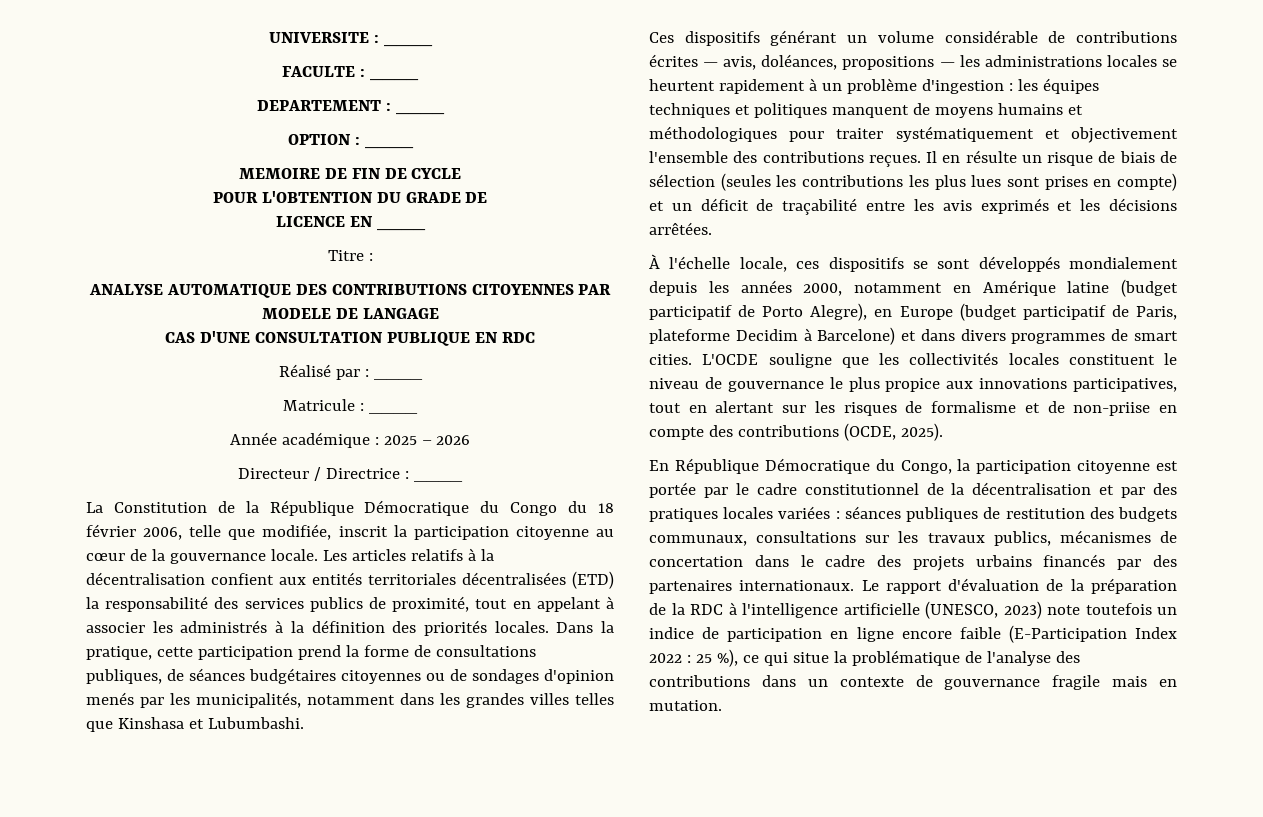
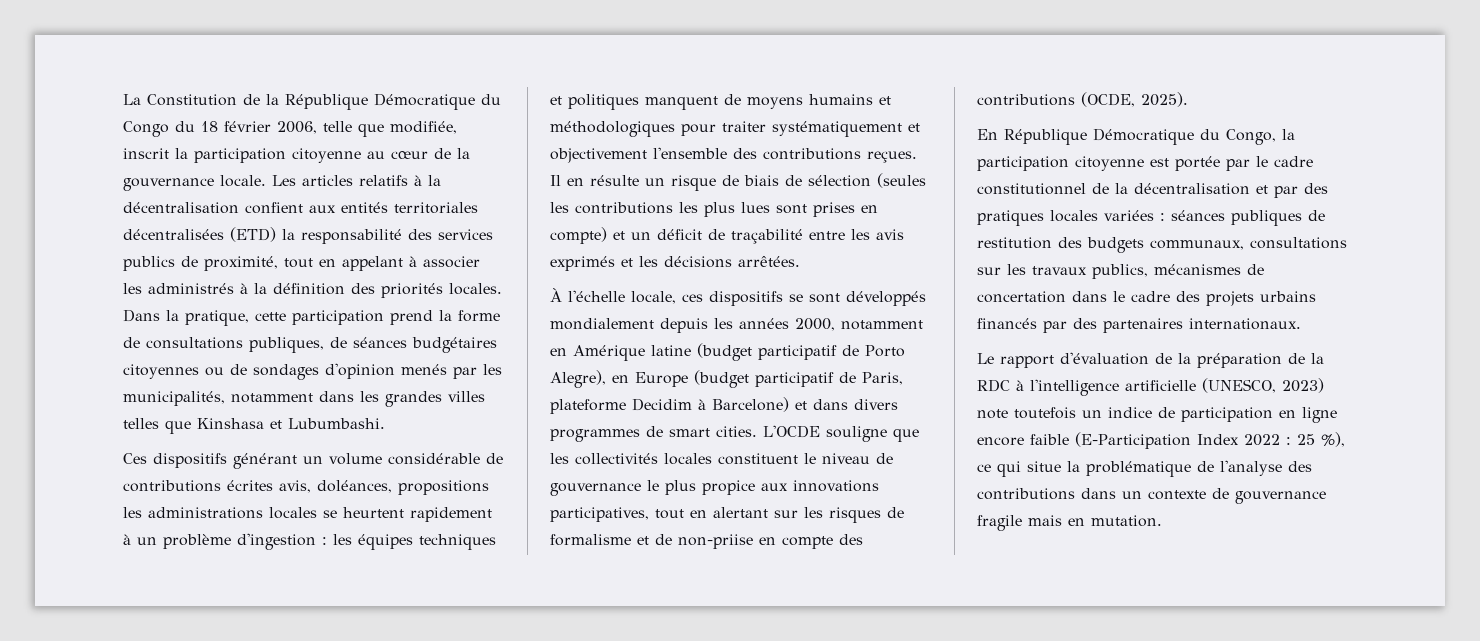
[268,32,379,43] [383,43,433,47] [282,66,365,77] [369,77,419,81] [256,100,391,111] [395,111,445,115] [287,134,360,145] [364,145,414,149] [238,168,462,179] [212,191,488,203] [275,216,373,227] [376,227,426,231] [327,250,373,261] [88,284,612,298] [261,308,439,319] [165,331,535,346] [278,364,369,380] [373,377,423,380] [283,399,364,411] [368,411,418,414] [229,432,471,448] [238,467,409,481] [413,479,463,482] UNIVERSITE : ____ // FACULTE : ____ // DEPARTEMENT : ____ // OPTION : ____ // MEMOIRE DE FIN DE CYCLE // POUR L'OBTENTION DU GRADE DE // LICENCE EN ____ // Titre : // ANALYSE AUTOMATIQUE DES CONTRIBUTIONS CITOYENNES PAR MODELE DE LANGAGE // CAS D'UNE CONSULTATION PUBLIQUE EN RDC // Réalisé par : ____ // Matricule : ____ // Année académique : 2025 – 2026 // Directeur / Directrice : ____ // -> (123, 99) none
[703,62,719,67] — -> (273, 485) none
[939,62,955,67] — -> (489, 487) none
(855, 585) none -> (1301, 324) //

